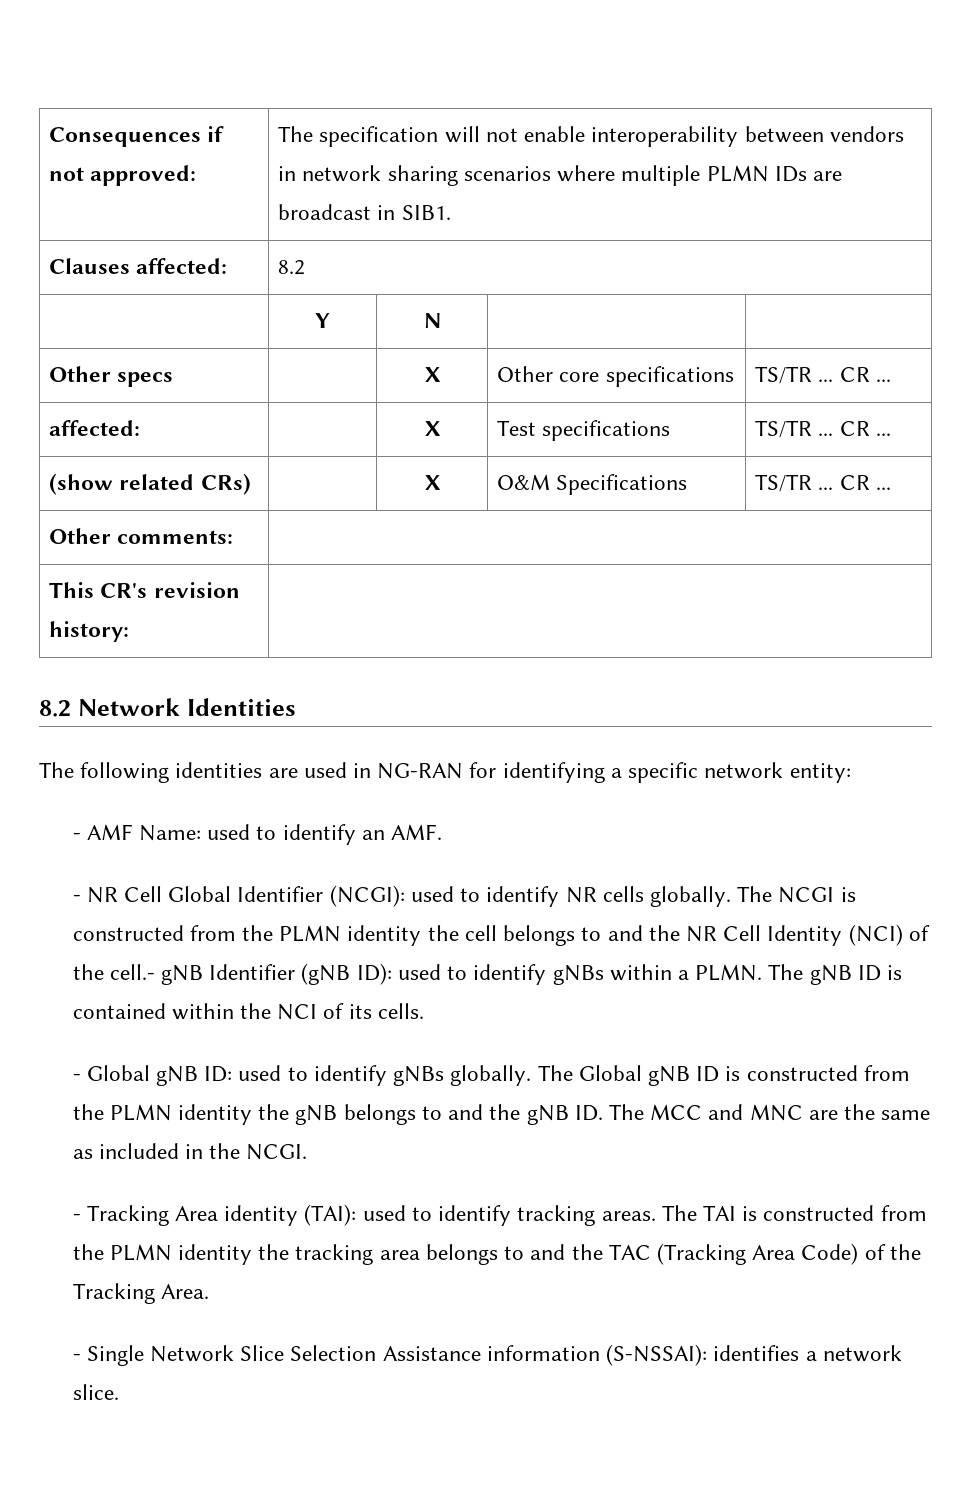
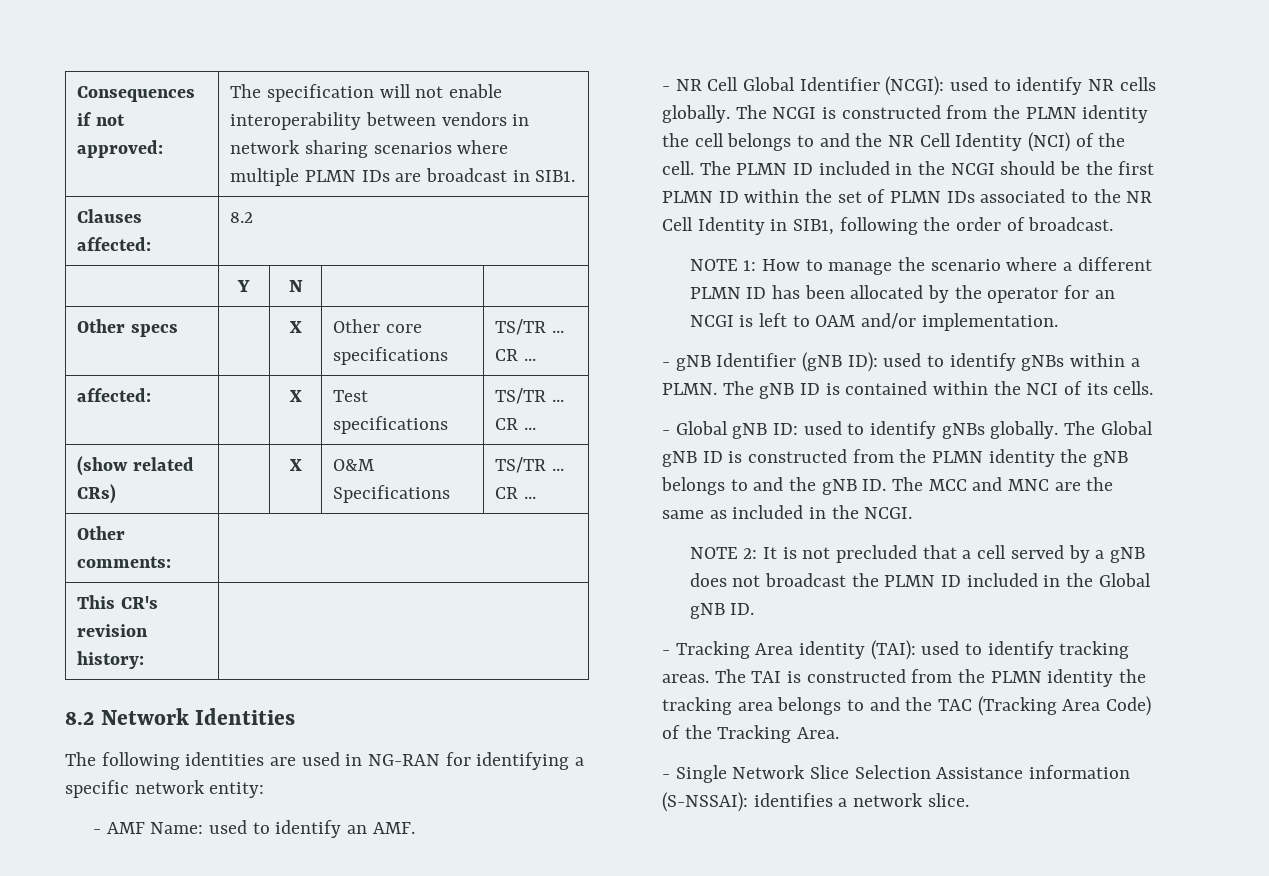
[109,964,155,980] cell.- -> [661,161,1155,175] [661,189,1153,203] [661,217,1114,235] [689,257,1152,275] [689,285,1115,303] [689,313,1058,331] [661,362,670,367] cell. The PLMN ID included in the NCGI should be the first PLMN ID within the set of PLMN IDs associated to the NR Cell Identity in SIB1, following the order of broadcast. // NOTE 1: How to manage the scenario where a different PLMN ID has been allocated by the operator for an NCGI is left to OAM and/or implementation. // -
(308, 1152) none -> [689,545,1145,563] [689,573,1151,587] [689,603,755,619] // NOTE 2: It is not precluded that a cell served by a gNB does not broadcast the PLMN ID included in the Global gNB ID.

